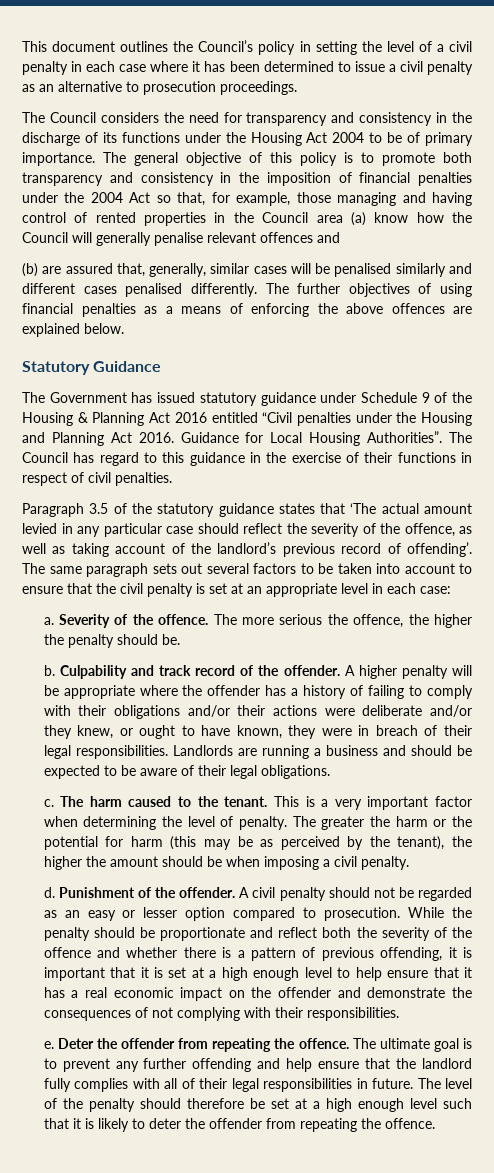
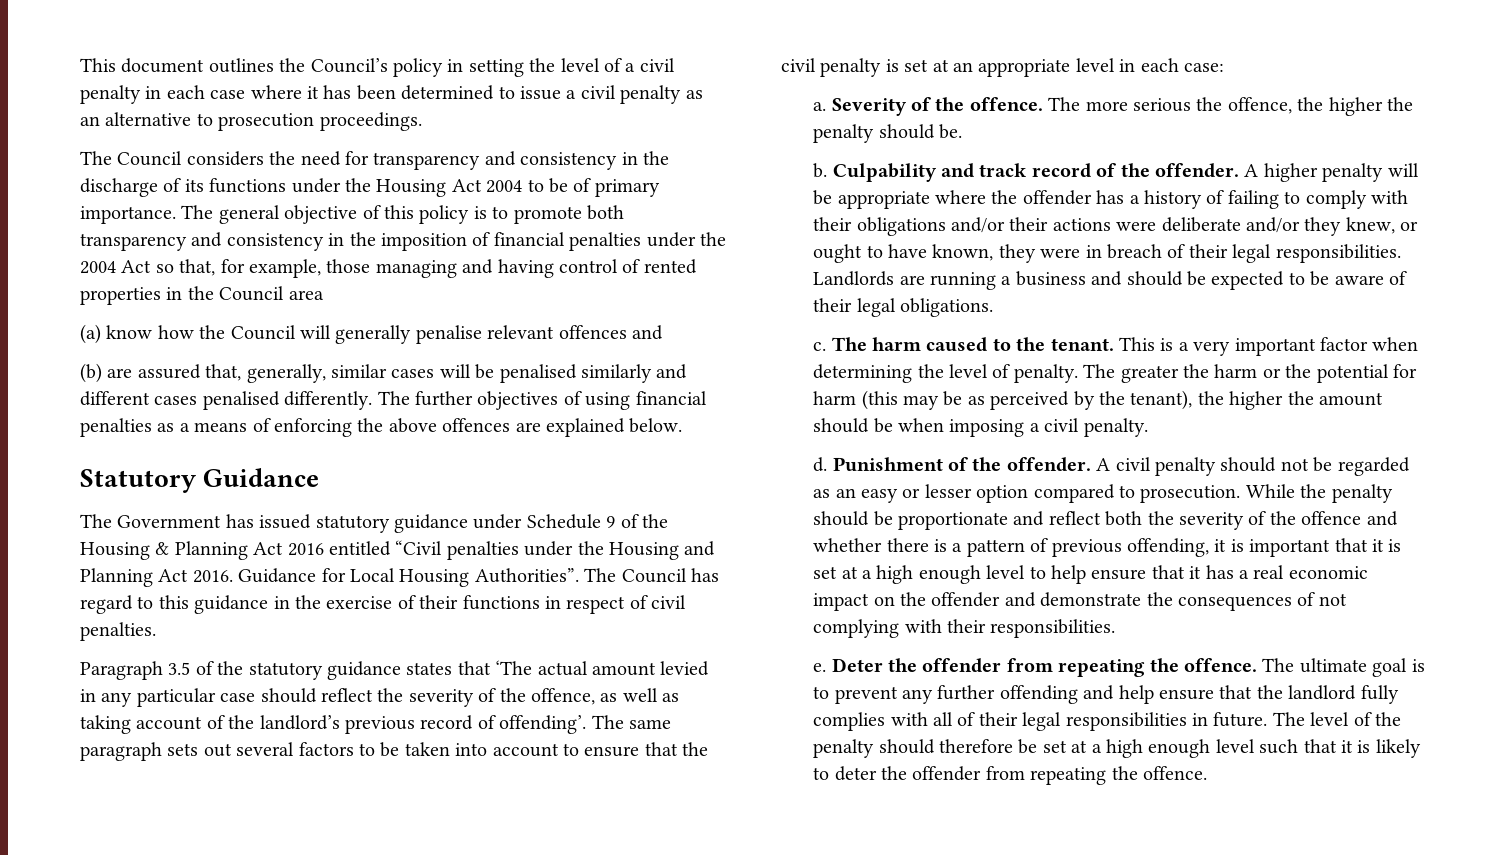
(343, 219) none -> (324, 295) //

